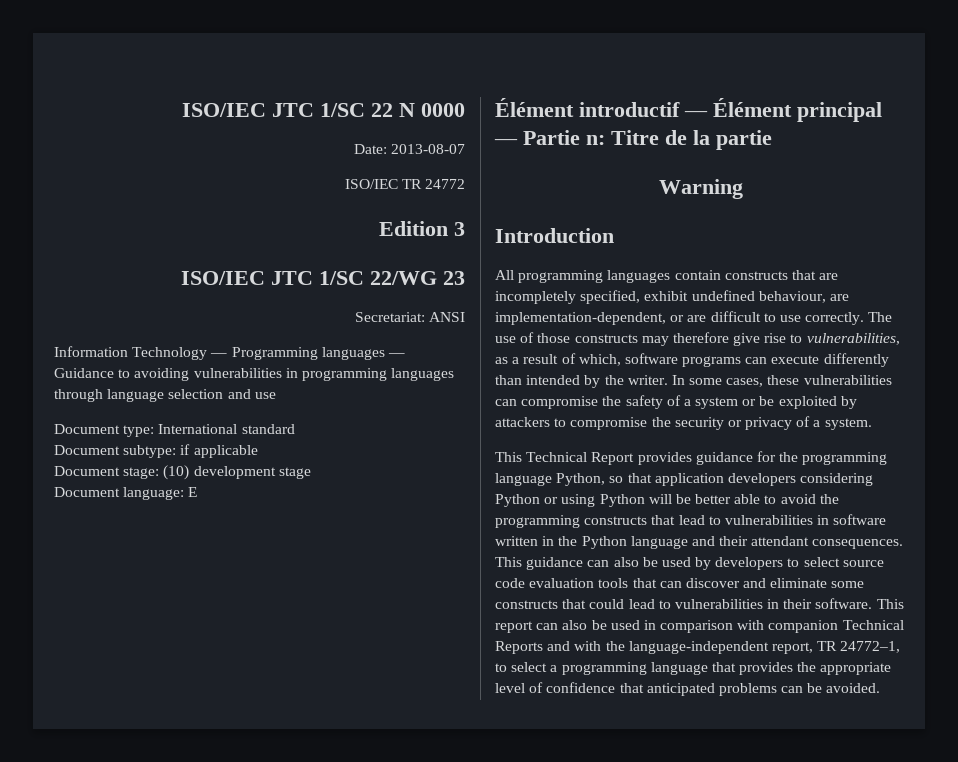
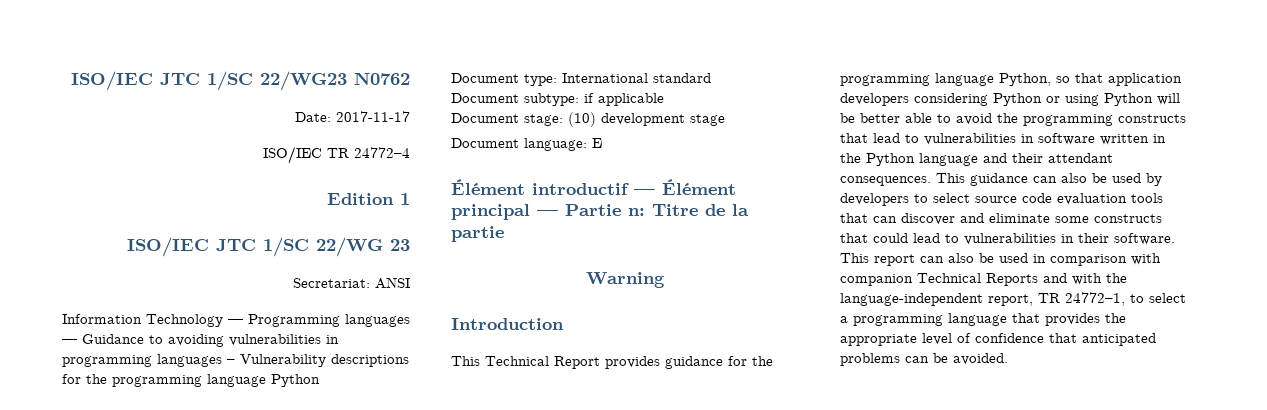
[182,103,465,117] ISO/IEC JTC 1/SC 22 N 0000 -> [71,71,410,91] ISO/IEC JTC 1/SC 22/WG23 N0762
[391,144,465,154] 2013-08-07 -> [336,111,410,122] 2017-11-17
[425,179,465,189] 24772 -> [354,147,410,158] 24772–4
[454,222,465,236] 3 -> [400,193,410,205] 1
[54,389,276,402] through language selection and use -> [227,354,409,367] [62,374,320,387] – Vulnerability descriptions for the programming language Python
[495,270,839,283] [495,290,849,304] [495,311,893,325] [495,332,900,346] [495,353,889,367] [495,375,892,388] [495,395,857,409] [495,416,872,430] // All programming languages contain constructs that are incompletely specified, exhibit undefined behaviour, are implementation-dependent, or are difficult to use correctly. The use of those constructs may therefore give rise to vulnerabilities, as a result of which, software programs can execute differently than intended by the writer. In some cases, these vulnerabilities can compromise the safety of a system or be exploited by attackers to compromise the security or privacy of a system. -> (564, 324) none

